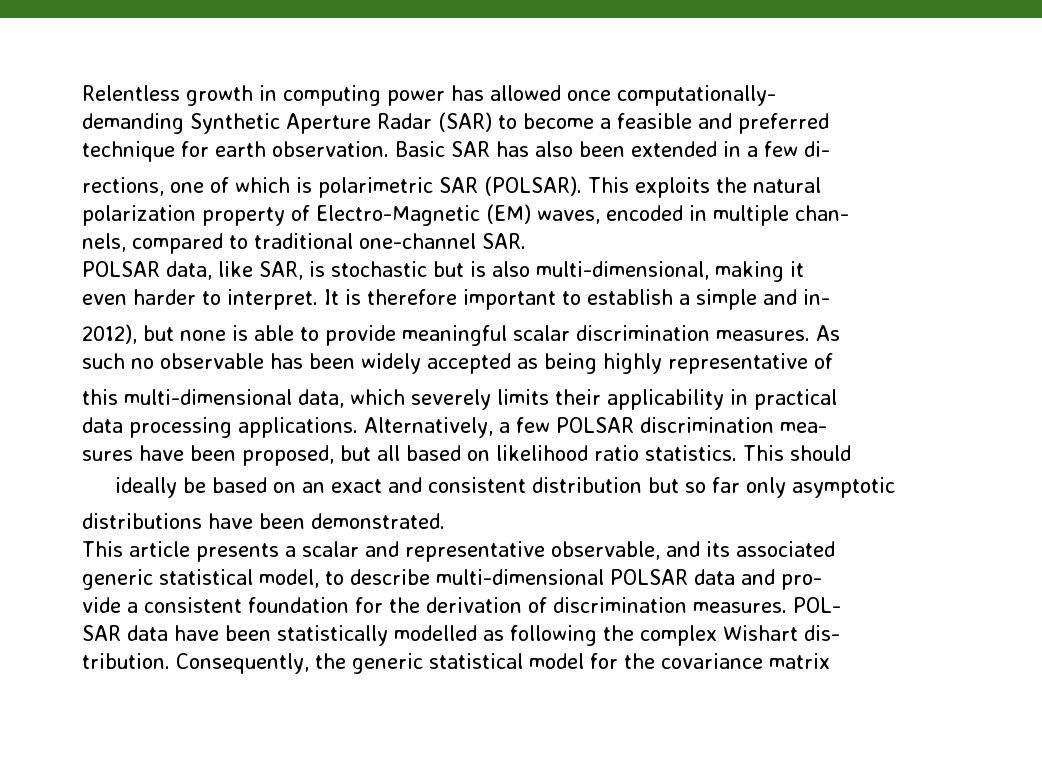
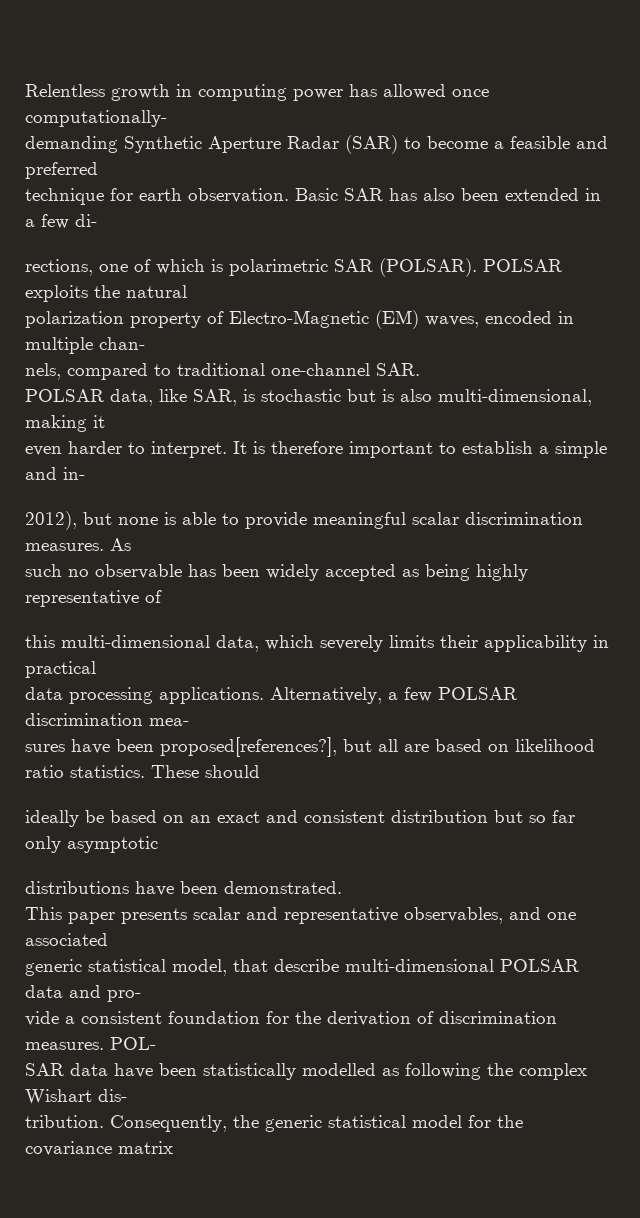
[588,177,629,193] This -> [483,259,562,272] POLSAR
[242,445,334,466] proposed, -> [160,737,337,757] proposed[references?],
(400, 453) none -> [404,744,429,752] are
[743,445,784,461] This -> [151,765,199,778] These
[129,541,730,562] article presents a scalar and representative observable, and its -> [68,907,576,924] paper presents scalar and representative observables, and one
[325,571,344,585] to -> [233,959,268,972] that

